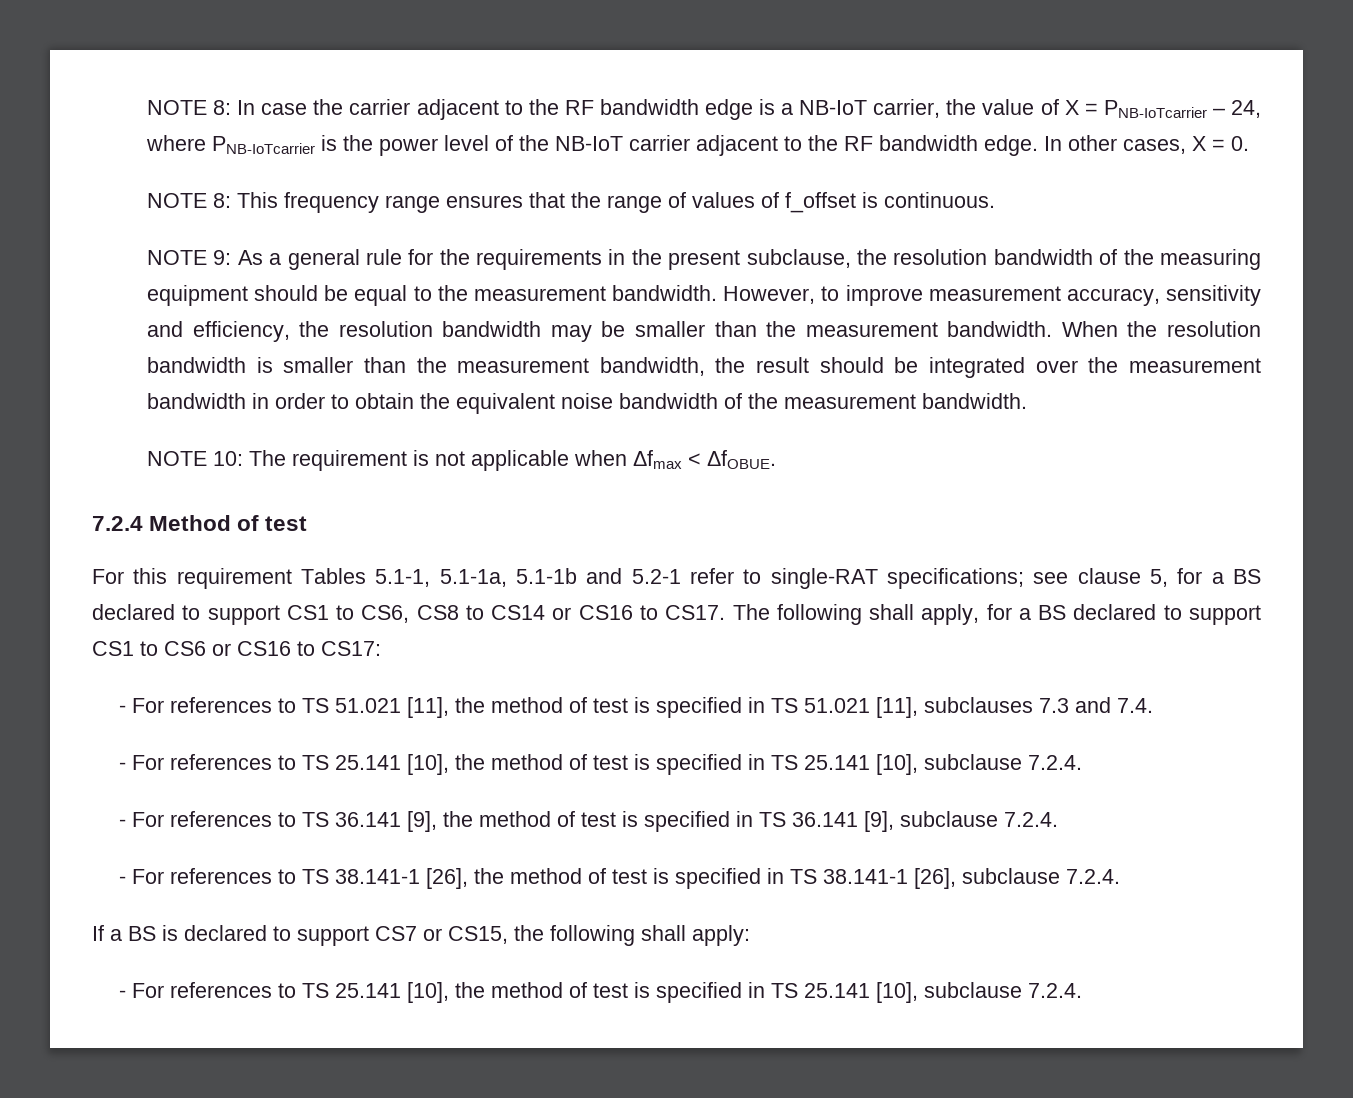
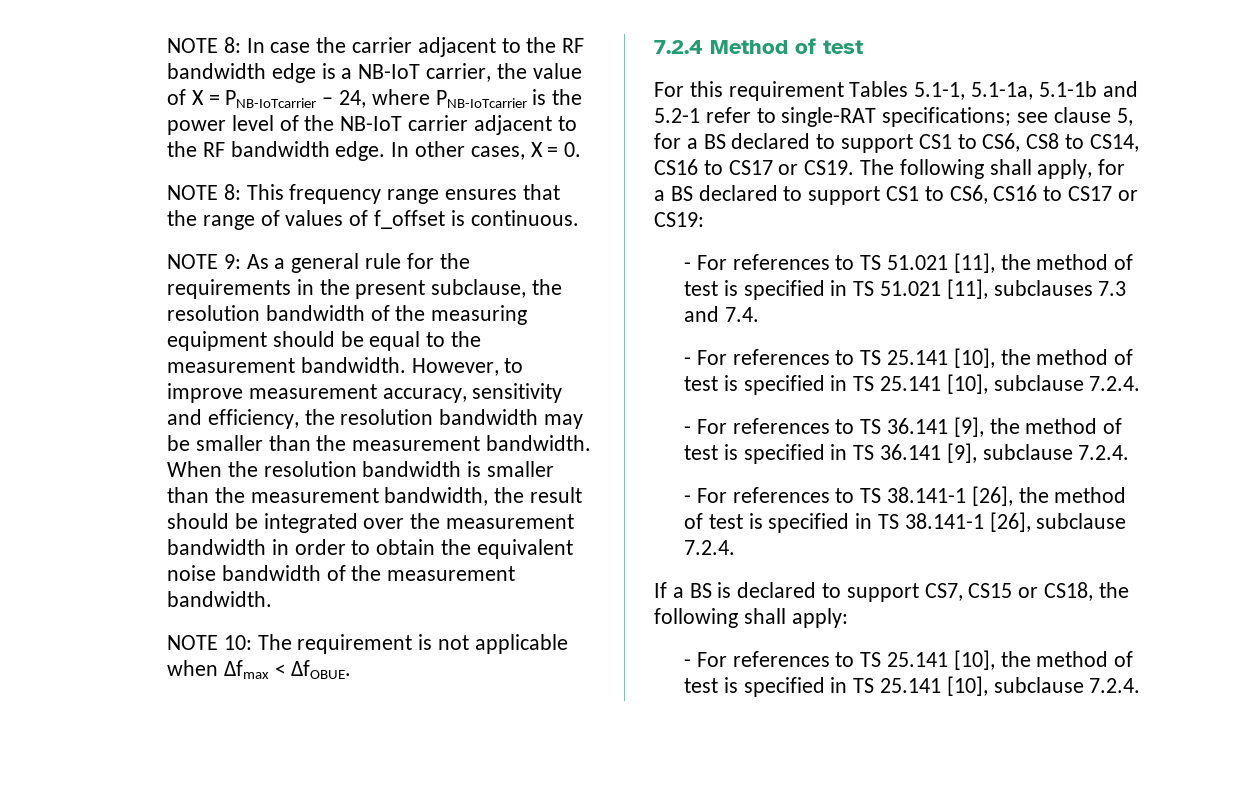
[491,605,726,620] CS14 or CS16 to CS17. -> [1089,134,1139,152] [654,159,855,175] CS14, CS16 to CS17 or CS19.
[164,641,381,656] CS6 or CS16 to CS17: -> [949,185,1138,204] [654,212,704,227] CS6, CS16 to CS17 or CS19:
[375,926,508,944] CS7 or CS15, -> [924,582,1094,601] CS7, CS15 or CS18,

